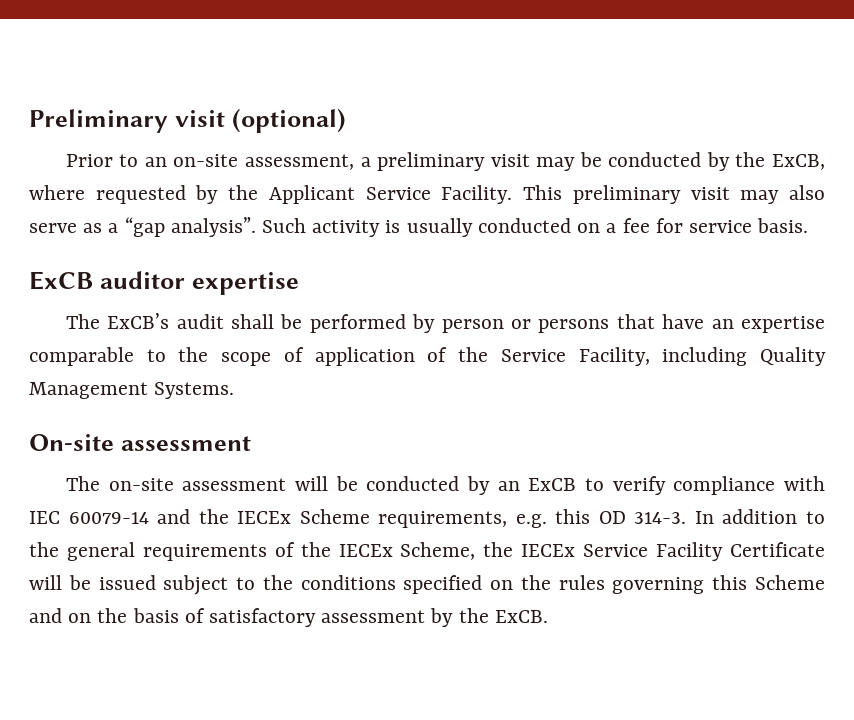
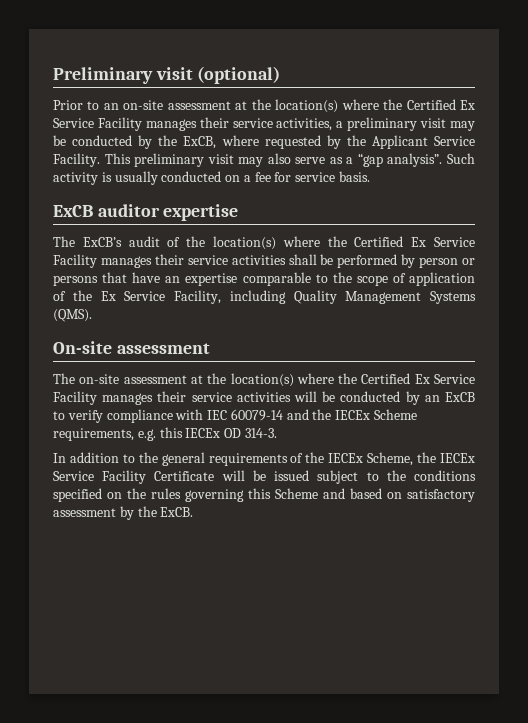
[245,154,355,170] assessment, -> [167,99,475,113] [53,117,333,131] assessment at the location(s) where the Certified Ex Service Facility manages their service activities,
(224, 321) none -> [167,236,476,250] [53,254,286,268] of the location(s) where the Certified Ex Service Facility manages their service activities
(489, 354) none -> [100,291,116,301] Ex
[154,382,235,399] Systems. -> [430,291,476,304] [53,309,92,322] Systems (QMS).
(287, 484) none -> [190,373,476,387] [53,391,291,405] at the location(s) where the Certified Ex Service Facility manages their service activities
(591, 516) none -> [185,428,221,438] IECEx
(687, 518) none -> (277, 433) //
[68,608,205,623] on the basis of -> [350,488,402,499] based on

